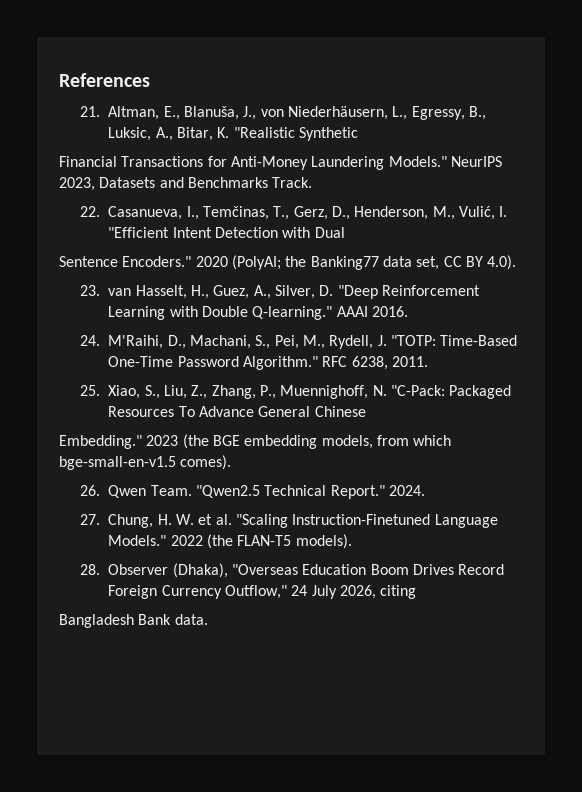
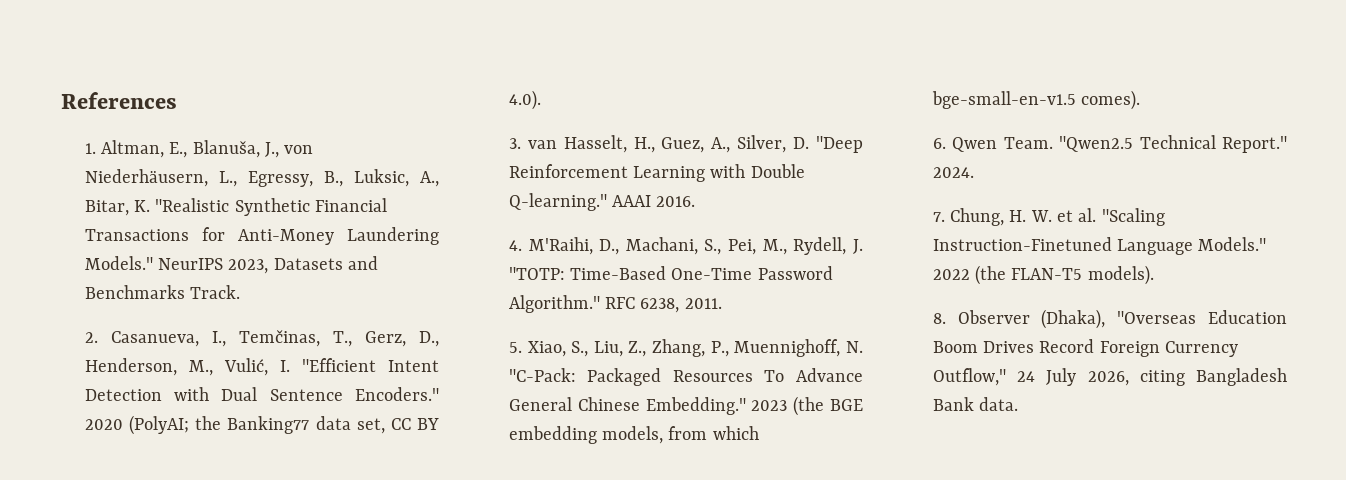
[80,106,101,117] 21. -> [84,143,96,154] 1.
(359, 134) // -> (310, 207) none
[80,206,101,217] 22. -> [84,332,98,343] 2.
(345, 232) // -> (258, 394) none
[80,285,101,296] 23. -> [508,138,521,149] 3.
[80,335,101,346] 24. -> [508,240,522,251] 4.
[80,385,101,396] 25. -> [508,342,522,353] 5.
(366, 411) // -> (640, 404) none
[80,485,101,496] 26. -> [932,138,946,149] 6.
[80,514,101,525] 27. -> [932,212,945,222] 7.
[80,564,101,575] 28. -> [932,313,946,324] 8.
(417, 592) // -> (1185, 378) none

